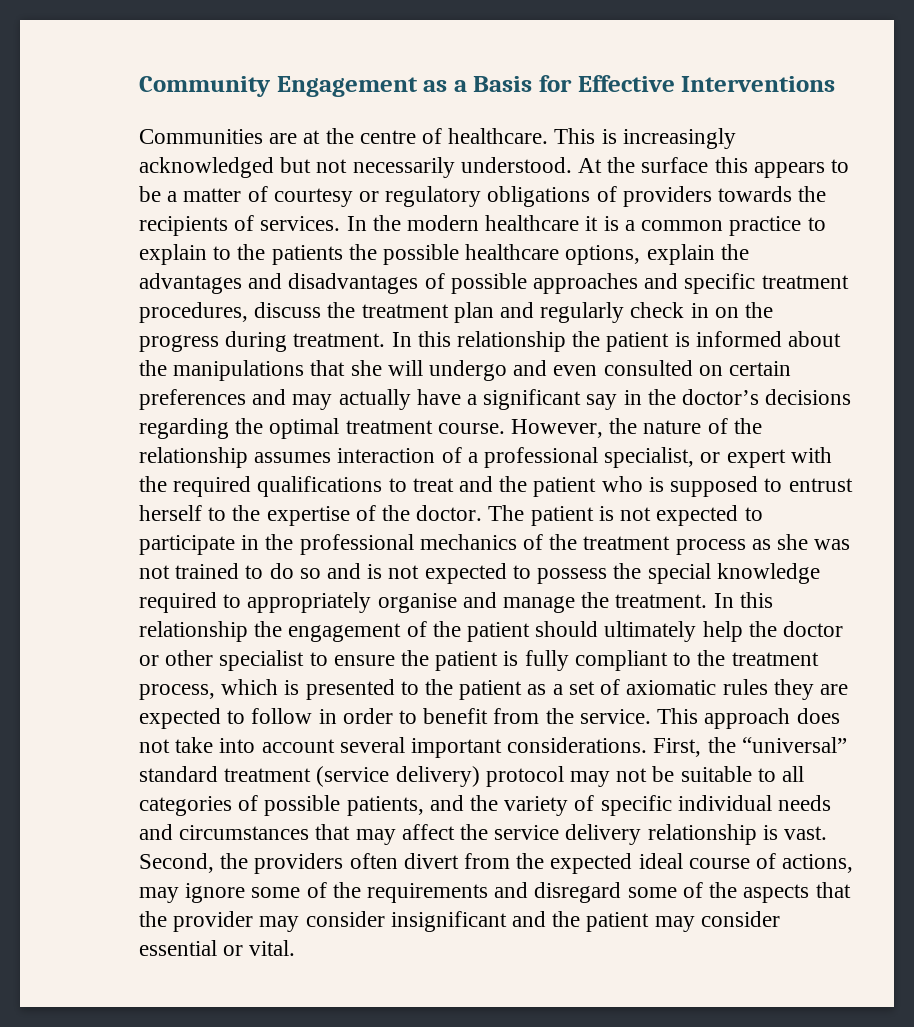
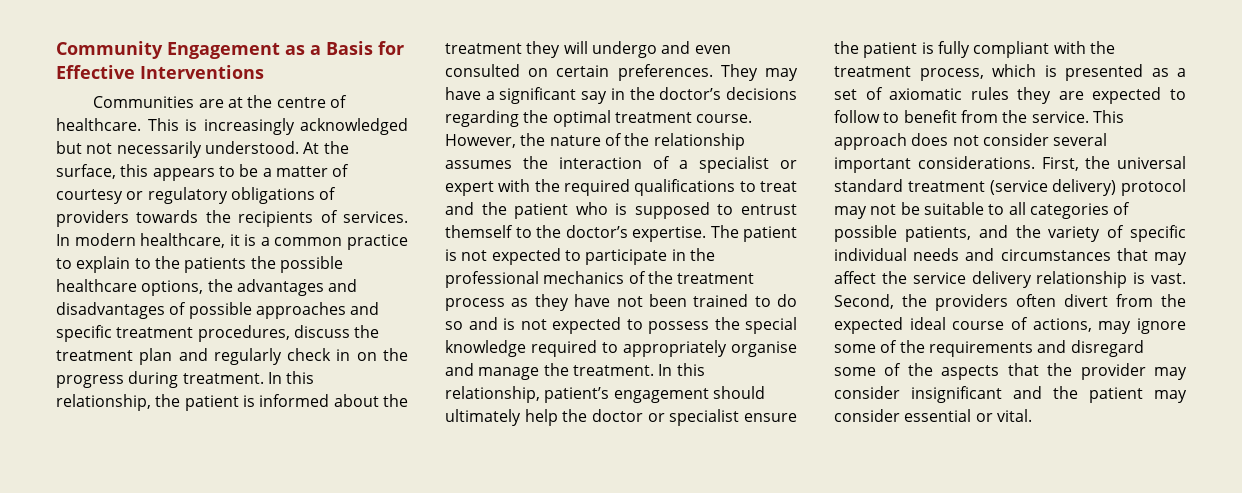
[641,157,709,173] surface -> [56,164,116,179] surface,
[372,215,580,231] the modern healthcare -> [74,233,226,248] modern healthcare,
[646,244,715,265] explain -> (204, 288) none
[457,331,567,352] relationship -> [56,394,151,411] relationship,
[173,360,382,381] manipulations that she -> [445,41,561,58] treatment they
[139,389,411,410] preferences and may actually -> [617,64,798,81] preferences. They may
(332, 457) none -> [523,156,548,169] the
[484,447,695,468] professional specialist, -> [699,156,769,173] specialist
[139,505,483,526] herself to the expertise of the doctor. -> [445,225,706,242] themself to the doctor’s expertise.
[777,534,851,550] [139,565,170,579] she was not -> [534,294,687,311] they have not been
[139,621,531,642] relationship the engagement of the patient -> [445,386,709,403] relationship, patient’s engagement
[165,650,328,671] other specialist to -> [669,409,740,426] specialist
[673,652,692,666] to -> [1053,41,1086,54] with
[400,679,523,700] to the patient -> (1143, 72) none
[318,708,393,724] in order -> (880, 116) none
[175,737,335,753] take into account -> [982,133,1049,146] consider
[741,737,847,753] “universal” -> [1117,156,1186,169] universal

